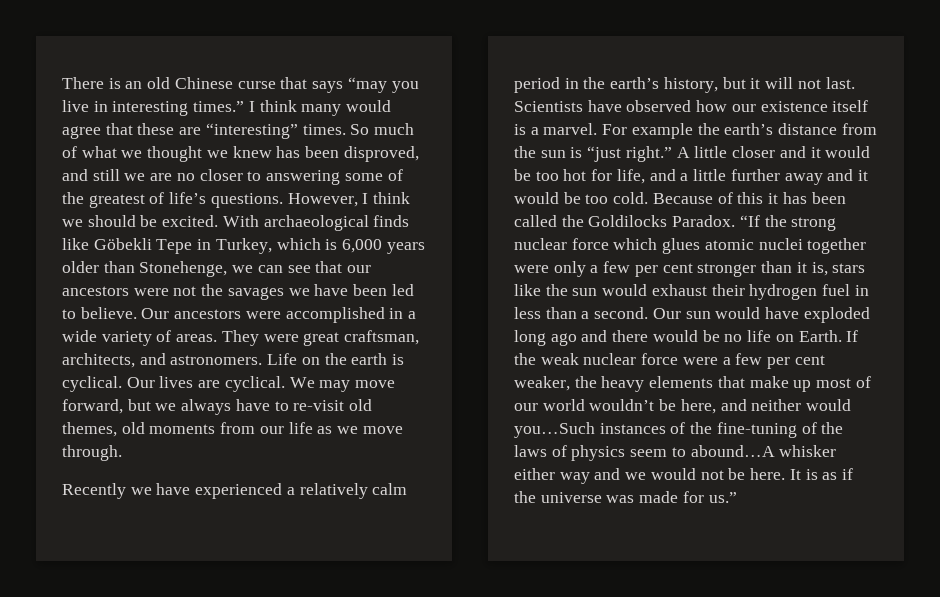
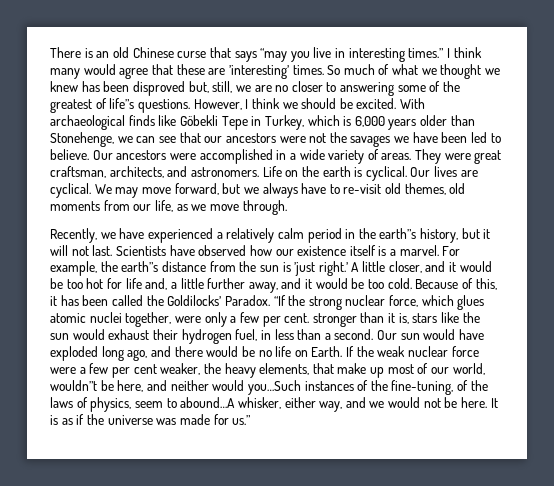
[205,123,298,139] “interesting” -> [228,65,289,79] ’interesting’
[343,146,419,162] [62,169,120,181] disproved, and still -> [132,81,233,96] disproved but, still,
[169,192,207,204] life’s -> [109,98,135,109] life”s
[288,422,313,434] life -> [154,200,173,212] life,
[62,483,126,499] Recently -> [50,228,97,243] Recently,
[610,77,660,89] earth’s -> [379,228,417,239] earth”s
[631,123,774,139] example the earth’s -> [50,261,159,276] example, the earth”s
[587,146,672,162] “just right.” -> [294,261,348,276] ’just right.’
[732,146,776,158] closer -> [388,261,422,273] closer,
[616,169,676,184] life, and -> [125,278,168,290] life and,
[784,173,823,185] away -> [248,282,278,293] away,
[737,192,764,204] this -> [475,278,497,290] this,
[588,215,668,227] Goldilocks -> [167,295,222,306] Goldilocks’
[571,238,609,250] force -> [389,295,419,307] force,
[807,238,867,254] together -> [125,312,172,327] together,
[662,263,693,273] cent -> [284,313,310,323] cent.
[822,284,851,296] fuel -> [235,329,258,341] fuel,
[550,333,577,346] ago -> [127,349,148,361] ago,
[649,376,714,388] elements -> [259,363,310,375] elements,
[542,399,655,411] world wouldn’t -> [452,363,485,375] [50,380,97,391] world, wouldn”t
[716,422,797,438] fine-tuning -> [391,380,454,395] fine-tuning,
[571,445,626,461] physics -> [90,397,132,412] physics,
[779,445,837,457] [514,468,590,484] whisker either way -> [237,397,343,412] whisker, either way,

